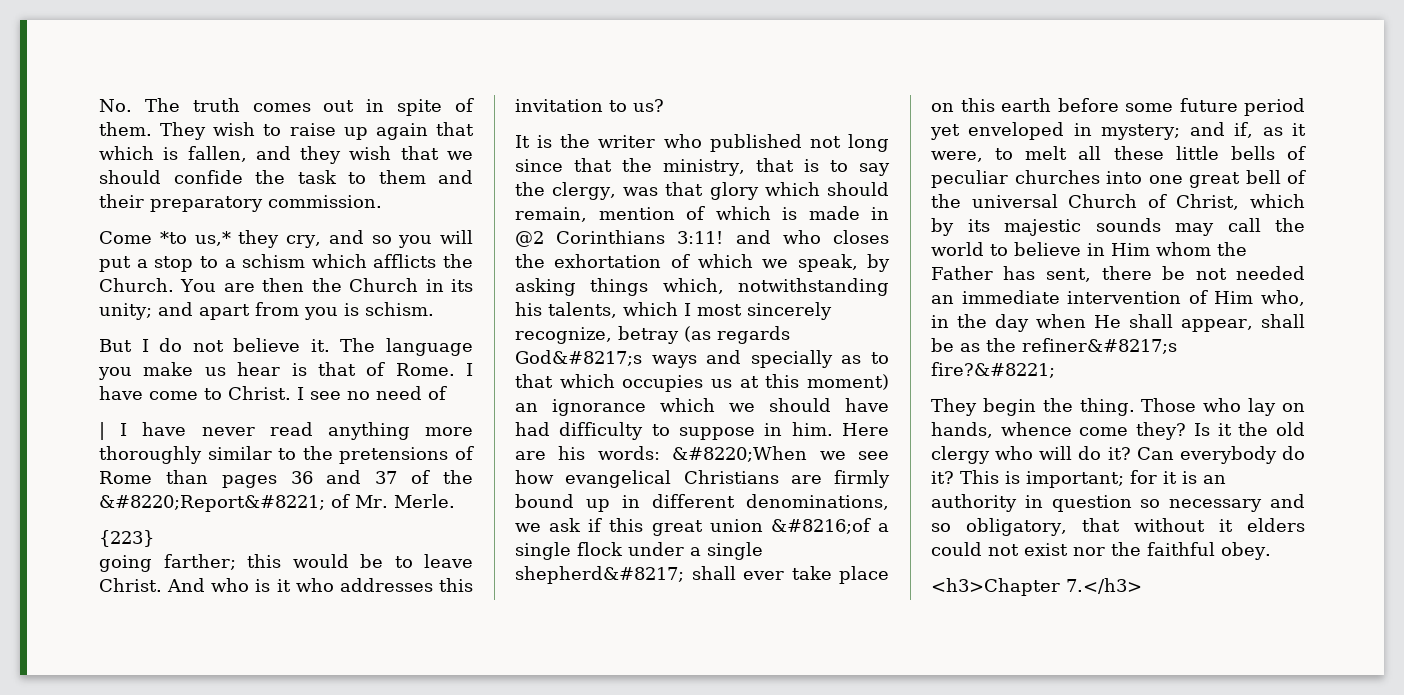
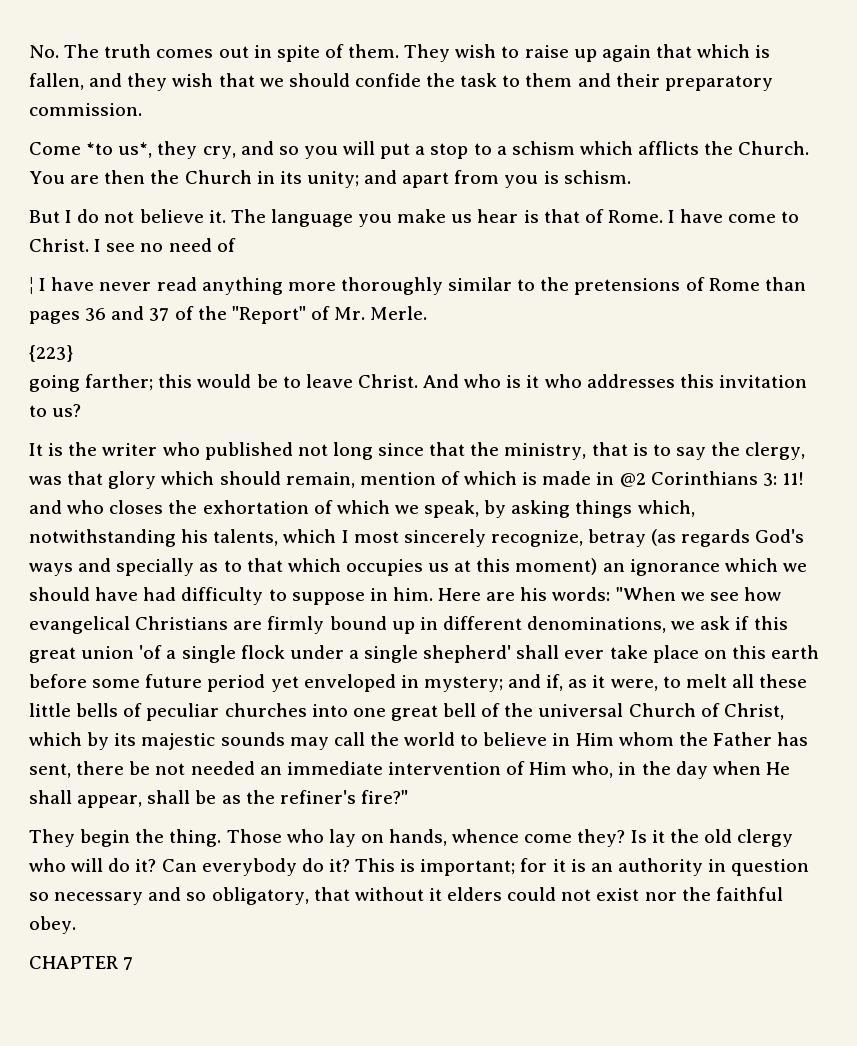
[194,231,231,246] us,* -> [118,142,153,158] us*,
[99,422,105,440] | -> [29,277,34,294] ¦
[99,495,325,512] &#8220;Report&#8221; -> [231,306,306,324] "Report"
[677,231,724,244] 3:11! -> [762,472,804,486] 3: 11!
[515,350,642,366] God&#8217;s -> [755,529,805,543] God's
[672,446,808,462] &#8220;When -> [615,587,676,601] "When
[770,518,871,534] &#8216;of -> [139,645,163,659] 'of
[515,566,684,584] shepherd&#8217; -> [423,645,512,663] shepherd'
[1022,338,1177,354] [931,362,1055,378] refiner&#8217;s fire?&#8221; -> [279,790,408,804] refiner's fire?"
[931,578,1142,596] <h3>Chapter 7.</h3> -> [29,956,134,970] CHAPTER 7

